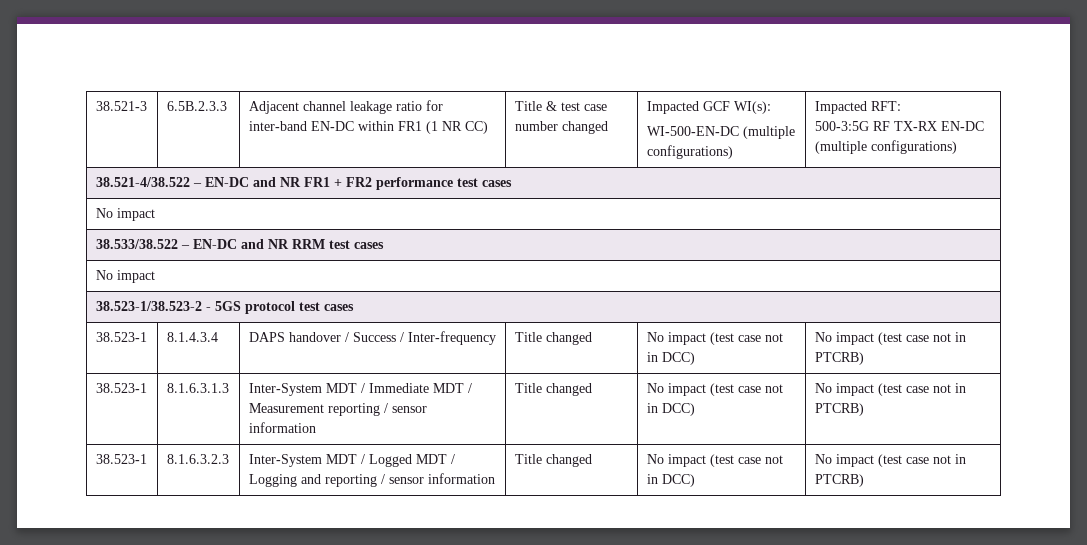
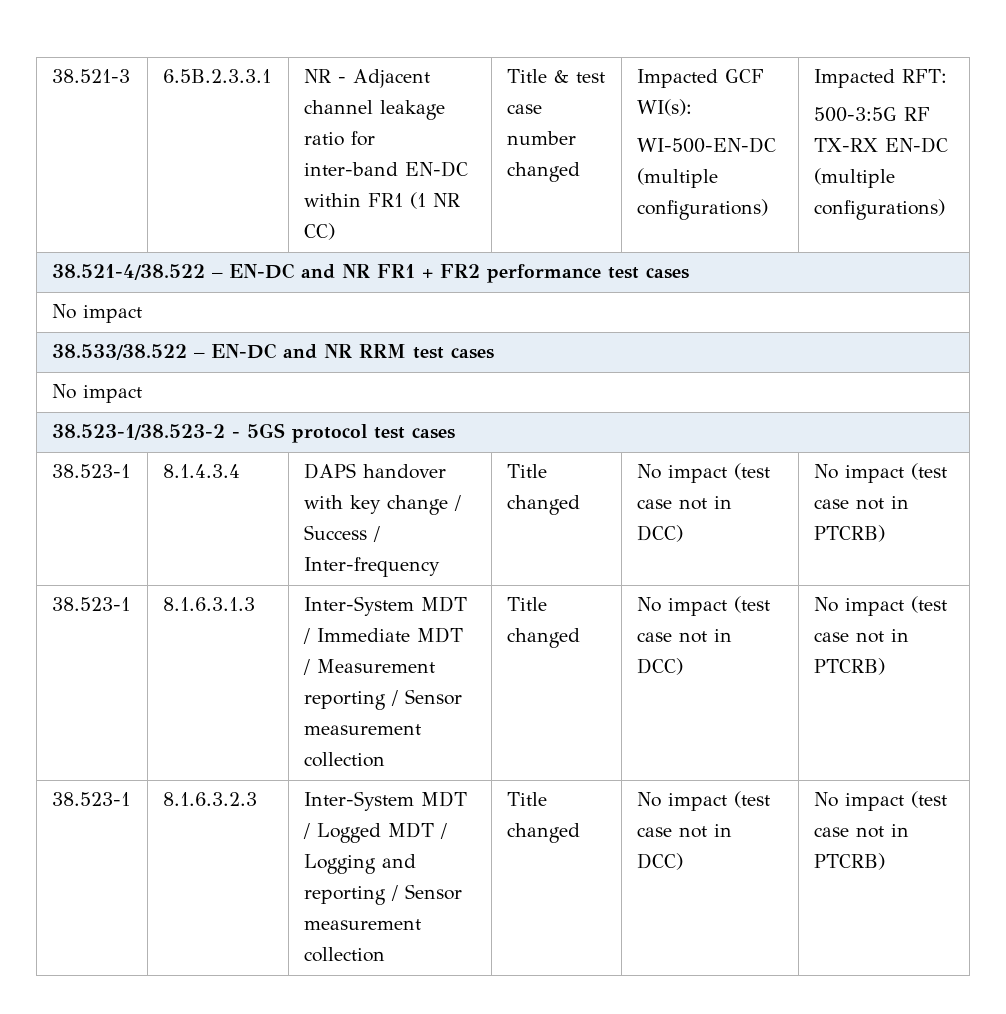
[166,101,227,111] 6.5B.2.3.3 | -> [163,69,272,83] [304,69,347,83] 6.5B.2.3.3.1 | NR -
(341, 337) none -> [304,495,449,515] with key change
[391,406,427,413] [248,422,316,433] sensor information -> [405,689,463,705] [304,724,422,735] [304,752,386,767] Sensor measurement collection
[388,473,495,484] sensor information -> [405,884,463,900] [304,919,422,930] [304,947,386,962] Sensor measurement collection

